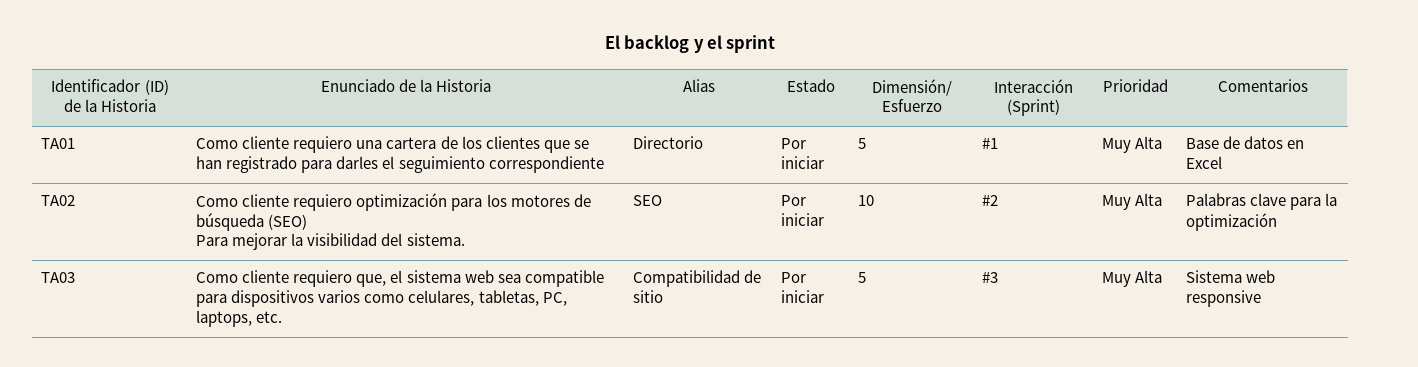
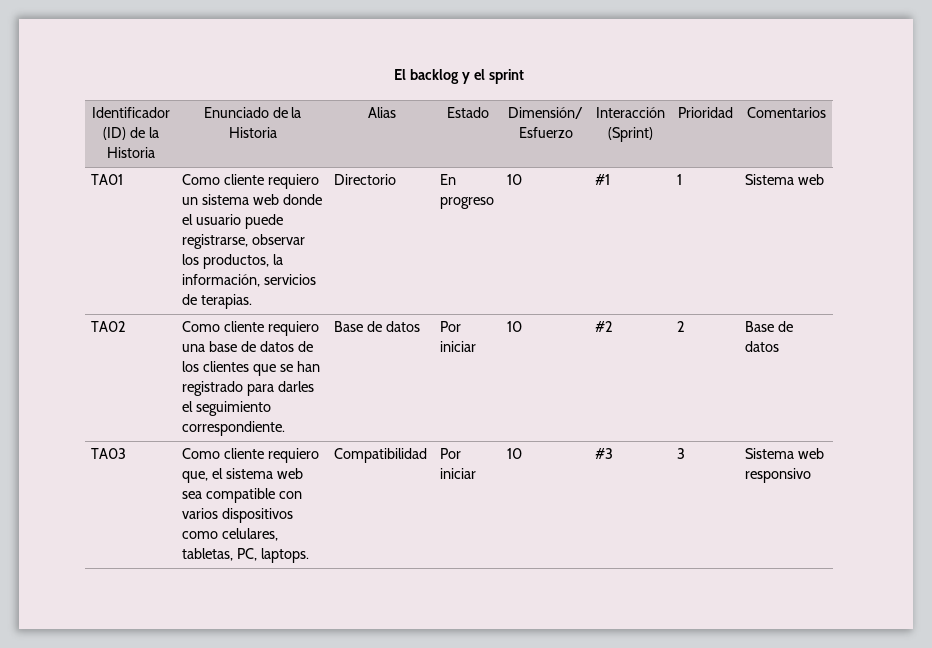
(76, 143) none -> [181,174,319,189] [181,194,322,205] [181,214,283,229] [181,234,305,249] [181,254,283,269] [181,274,316,287] [181,294,252,309] [333,174,396,185] [439,174,456,185] [439,197,494,209] [506,174,522,185] [594,174,610,185] [676,174,682,185] [744,174,824,185] [90,321,126,332] | Como cliente requiero un sistema web donde el usuario puede registrarse, observar los productos, la información, servicios de terapias. | Directorio | En progreso | 10 | #1 | 1 | Sistema web // TA02
[386,137,437,149] cartera -> [208,341,294,352] base de datos
[488,156,604,173] [633,136,704,149] [781,138,807,149] [781,156,825,169] [858,138,867,149] [982,137,999,149] [1102,136,1163,153] [1186,136,1305,149] [1186,156,1223,169] [41,195,76,206] [196,193,591,211] [196,213,308,231] [196,233,465,250] [633,195,663,206] [781,195,807,206] [781,213,825,226] [858,195,875,206] [982,194,999,206] [1102,193,1163,210] [1186,193,1338,210] [1186,213,1278,231] correspondiente | Directorio | Por iniciar | 5 | #1 | Muy Alta | Base de datos en Excel // TA02 | Como cliente requiero optimización para los motores de búsqueda (SEO) // Para mejorar la visibilidad del sistema. | SEO | Por iniciar | 10 | #2 | Muy Alta | Palabras clave para la optimización -> [181,421,285,436] [333,321,420,332] [439,321,461,332] [439,341,476,352] [506,321,522,332] [594,321,613,332] [676,321,685,332] [744,321,793,332] [744,341,779,352] correspondiente. | Base de datos | Por iniciar | 10 | #2 | 2 | Base de datos
[196,290,361,307] para dispositivos varios -> [278,491,302,499] [181,508,293,523] con varios dispositivos
[196,310,283,327] laptops, etc. -> [260,548,309,563] laptops.
[744,270,762,283] [633,290,664,303] [781,272,807,283] [781,290,825,303] [858,272,867,283] de sitio | Por iniciar | 5 -> [439,448,461,459] [439,468,476,479] [506,448,522,459] | Por iniciar | 10
[1102,270,1163,287] [1186,270,1276,283] [1186,290,1262,307] Muy Alta | Sistema web responsive -> [676,448,685,459] [744,448,824,459] [744,468,811,483] 3 | Sistema web responsivo

